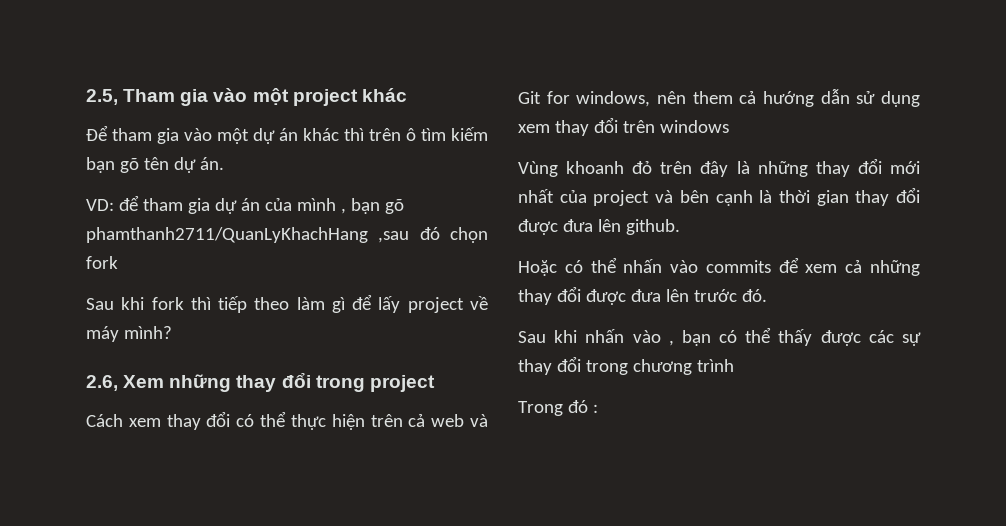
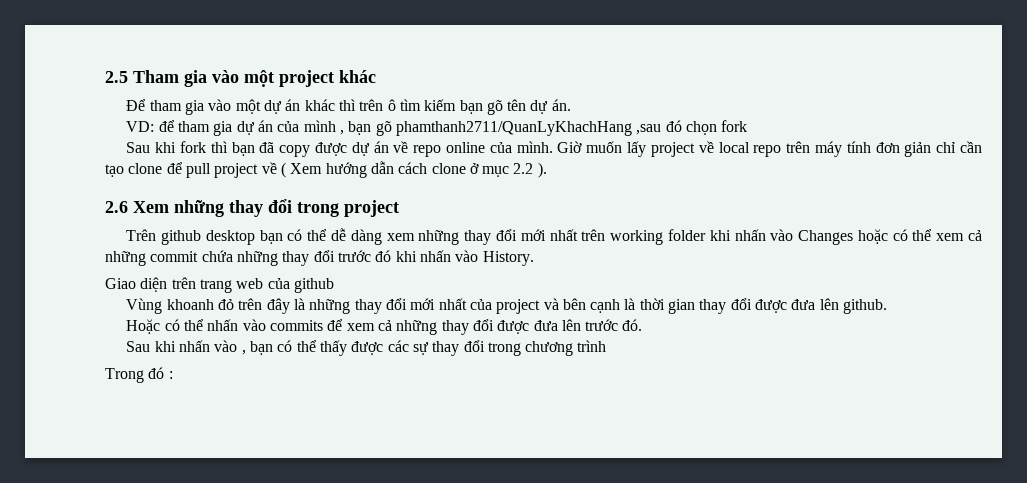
[86,89,118,105] 2.5, -> [105,71,128,83] 2.5
[218,294,488,313] [86,326,172,342] [86,375,118,391] tiếp theo làm gì để lấy project về máy mình? // 2.6, -> [231,141,982,157] [105,161,547,178] [105,201,128,213] bạn đã copy được dự án về repo online của mình. Giờ muốn lấy project về local repo trên máy tính đơn giản chỉ cần tạo clone để pull project về ( Xem hướng dẫn cách clone ở mục 2.2 ). // 2.6
[86,411,488,430] [518,89,920,107] [518,117,729,136] Cách xem thay đổi có thể thực hiện trên cả web và Git for windows, nên them cả hướng dẫn sử dụng xem thay đổi trên windows -> [126,228,982,245] [105,250,534,266] [105,277,334,293] Trên github desktop bạn có thể dễ dàng xem những thay đổi mới nhất trên working folder khi nhấn vào Changes hoặc có thể xem cả những commit chứa những thay đổi trước đó khi nhấn vào History. // Giao diện trên trang web của github

